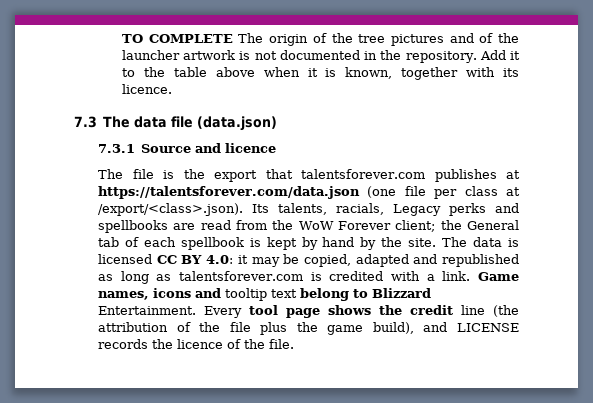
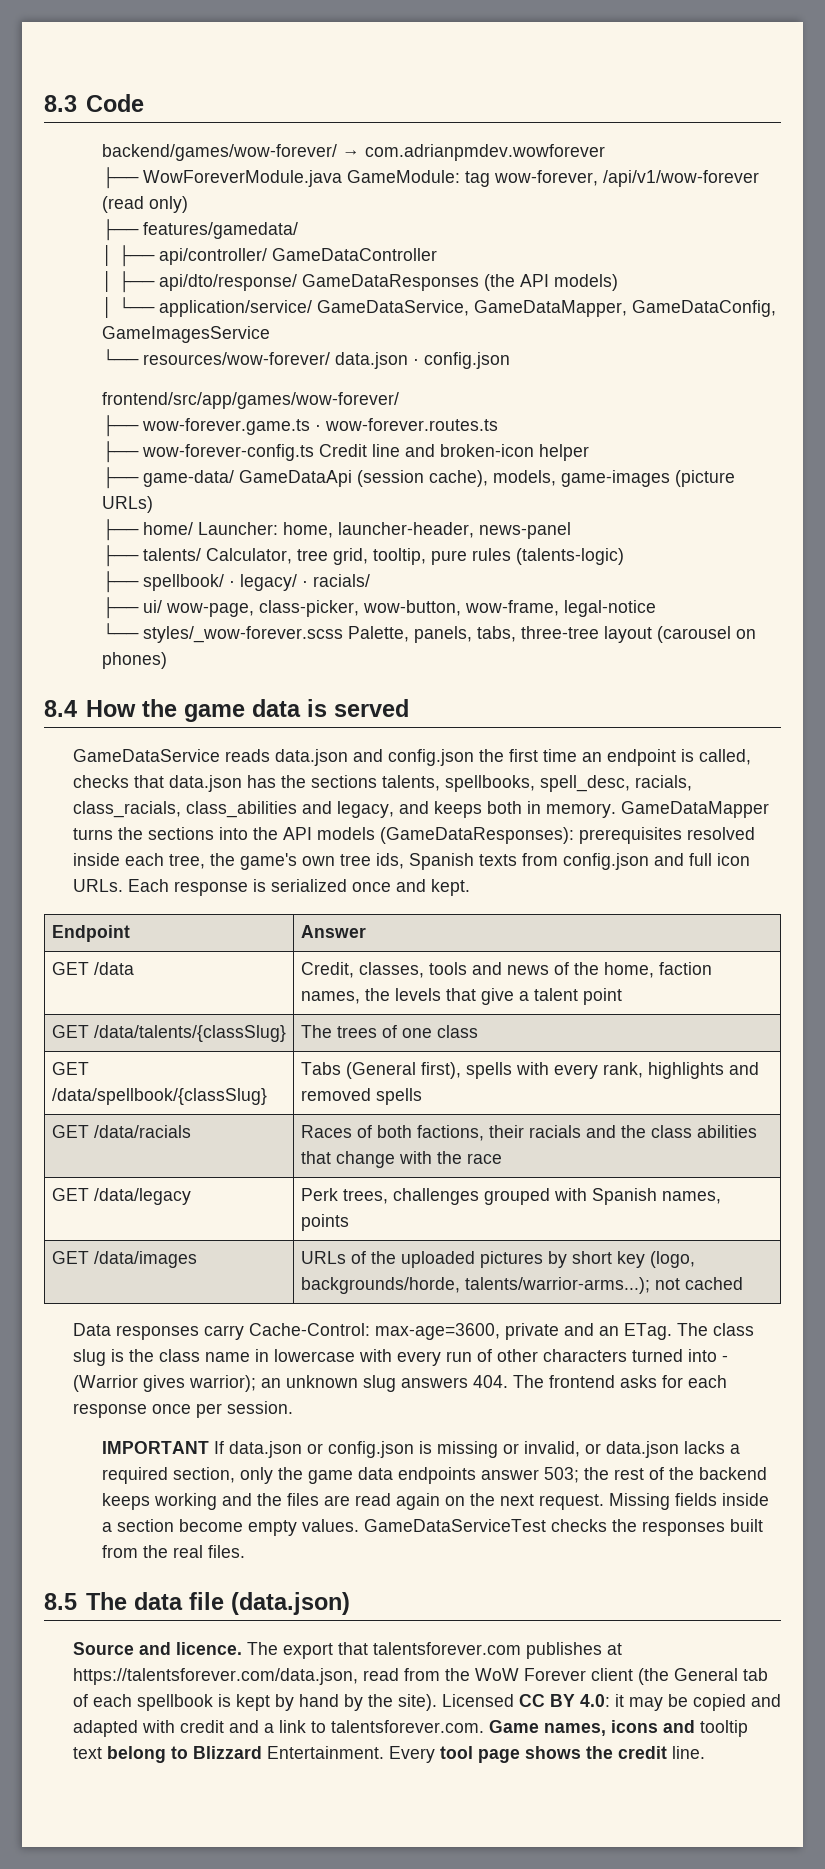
[122,33,519,46] [122,50,520,63] [122,67,519,80] [122,84,173,94] [74,116,97,128] TO COMPLETE The origin of the tree pictures and of the launcher artwork is not documented in the repository. Add it to the table above when it is known, together with its licence. // 7.3 -> [44,94,144,112] [101,144,605,161] [101,167,759,189] [101,196,188,213] [101,219,298,241] [101,245,437,267] [101,271,618,293] [101,297,776,318] [101,326,270,343] [101,349,510,369] [101,392,399,409] [101,415,498,437] [101,441,589,463] [101,467,735,489] [101,496,153,513] [101,519,571,541] [101,545,624,567] [101,571,370,593] [101,597,656,619] [101,623,756,643] [101,652,167,669] [44,699,409,722] [72,749,751,766] [72,775,692,792] [72,801,769,818] [72,827,755,844] [72,853,750,870] [72,879,470,896] [51,925,130,942] [300,925,366,938] [51,962,134,975] [300,962,712,978] [300,988,622,1005] [51,1025,286,1042] [300,1025,478,1038] [51,1062,89,1075] [51,1088,267,1105] [300,1062,759,1079] [300,1088,422,1105] [51,1125,191,1138] [300,1125,757,1141] [300,1151,502,1168] [51,1188,191,1205] [300,1188,721,1205] [300,1214,349,1231] [51,1251,197,1268] [300,1251,695,1268] [300,1277,743,1294] [72,1323,754,1340] [72,1349,728,1366] [72,1375,727,1392] [72,1401,293,1418] [101,1441,740,1458] [101,1467,767,1484] [101,1493,769,1510] [101,1519,763,1536] [101,1545,245,1558] [44,1593,77,1610] 8.3 Code // backend/games/wow-forever/ → com.adrianpmdev.wowforever // ├── WowForeverModule.java GameModule: tag wow-forever, /api/v1/wow-forever (read only) // ├── features/gamedata/ // │ ├── api/controller/ GameDataController // │ ├── api/dto/response/ GameDataResponses (the API models) // │ └── application/service/ GameDataService, GameDataMapper, GameDataConfig, GameImagesService // └── resources/wow-forever/ data.json · config.json // frontend/src/app/games/wow-forever/ // ├── wow-forever.game.ts · wow-forever.routes.ts // ├── wow-forever-config.ts Credit line and broken-icon helper // ├── game-data/ GameDataApi (session cache), models, game-images (picture URLs) // ├── home/ Launcher: home, launcher-header, news-panel // ├── talents/ Calculator, tree grid, tooltip, pure rules (talents-logic) // ├── spellbook/ · legacy/ · racials/ // ├── ui/ wow-page, class-picker, wow-button, wow-frame, legal-notice // └── styles/_wow-forever.scss Palette, panels, tabs, three-tree layout (carousel on phones) // 8.4 How the game data is served // GameDataService reads data.json and config.json the first time an endpoint is called, checks that data.json has the sections talents, spellbooks, spell_desc, racials, class_racials, class_abilities and legacy, and keeps both in memory. GameDataMapper turns the sections into the API models (GameDataResponses): prerequisites resolved inside each tree, the game's own tree ids, Spanish texts from config.json and full icon URLs. Each response is serialized once and kept. // Endpoint | Answer // GET /data | Credit, classes, tools and news of the home, faction names, the levels that give a talent point // GET /data/talents/{classSlug} | The trees of one class // GET /data/spellbook/{classSlug} | Tabs (General first), spells with every rank, highlights and removed spells // GET /data/racials | Races of both factions, their racials and the class abilities that change with the race // GET /data/legacy | Perk trees, challenges grouped with Spanish names, points // GET /data/images | URLs of the uploaded pictures by short key (logo, backgrounds/horde, talents/warrior-arms...); not cached // Data responses carry Cache-Control: max-age=3600, private and an ETag. The class slug is the class name in lowercase with every run of other characters turned into - (Warrior gives warrior); an unknown slug answers 404. The frontend asks for each response once per session. // IMPORTANT If data.json or config.json is missing or invalid, or data.json lacks a required section, only the game data endpoints answer 503; the rest of the backend keeps working and the files are read again on the next request. Missing fields inside a section become empty values. GameDataServiceTest checks the responses built from the real files. // 8.5
[98,144,136,153] 7.3.1 -> (350, 1603) none
[225,143,277,153] [98,169,205,179] licence // The file is the -> [175,1642,278,1655] licence. The
[98,186,521,199] [98,203,519,216] [98,220,196,233] https://talentsforever.com/data.json (one file per class at /export/<class>.json). Its talents, racials, Legacy perks and spellbooks are -> [72,1668,358,1685] https://talentsforever.com/data.json,
[395,220,462,232] client; the -> [590,1668,669,1685] client (the
[408,237,520,247] [98,254,153,264] site. The data is licensed -> [397,1694,514,1711] site). Licensed
[303,254,519,267] [98,271,471,284] copied, adapted and republished as long as talentsforever.com is credited with a link. -> [692,1694,781,1711] [72,1720,484,1737] copied and adapted with credit and a link to talentsforever.com.
[461,305,520,317] [98,322,519,335] [98,339,295,349] line (the attribution of the file plus the game build), and LICENSE records the licence of the file. -> [671,1746,705,1759] line.

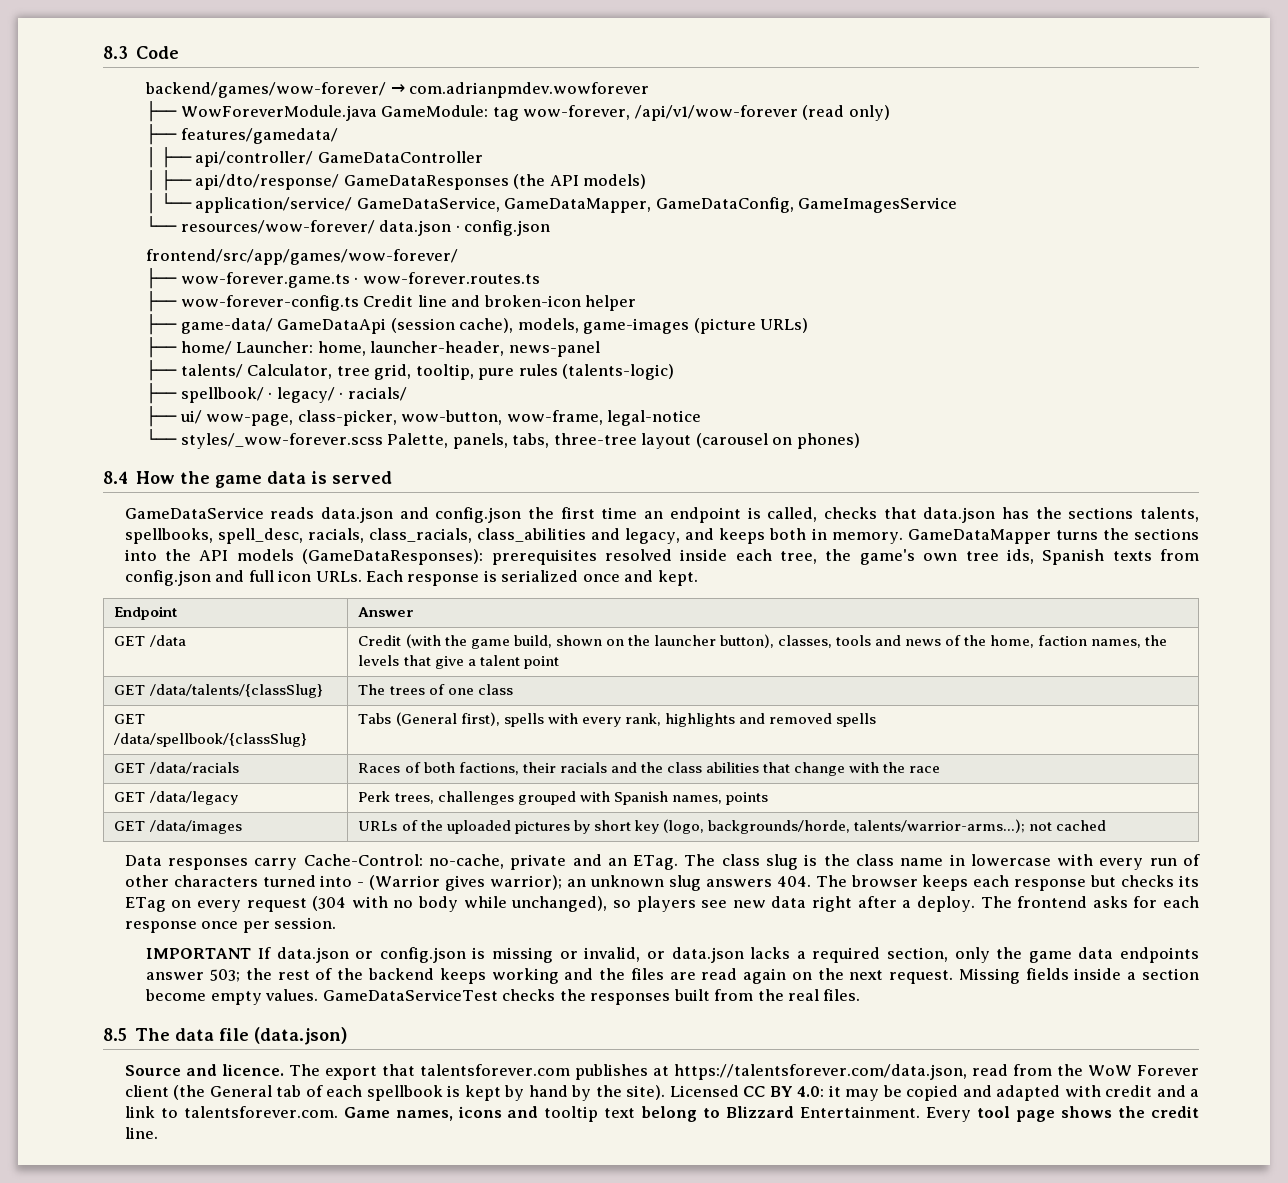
[300,962,354,978] Credit, -> [358,634,774,649] Credit (with the game build, shown on the launcher button),
[374,1323,500,1340] max-age=3600, -> [428,854,504,869] no-cache,
(544, 1381) none -> [850,875,1199,891] [124,896,1012,912] browser keeps each response but checks its ETag on every request (304 with no body while unchanged), so players see new data right after a deploy. The

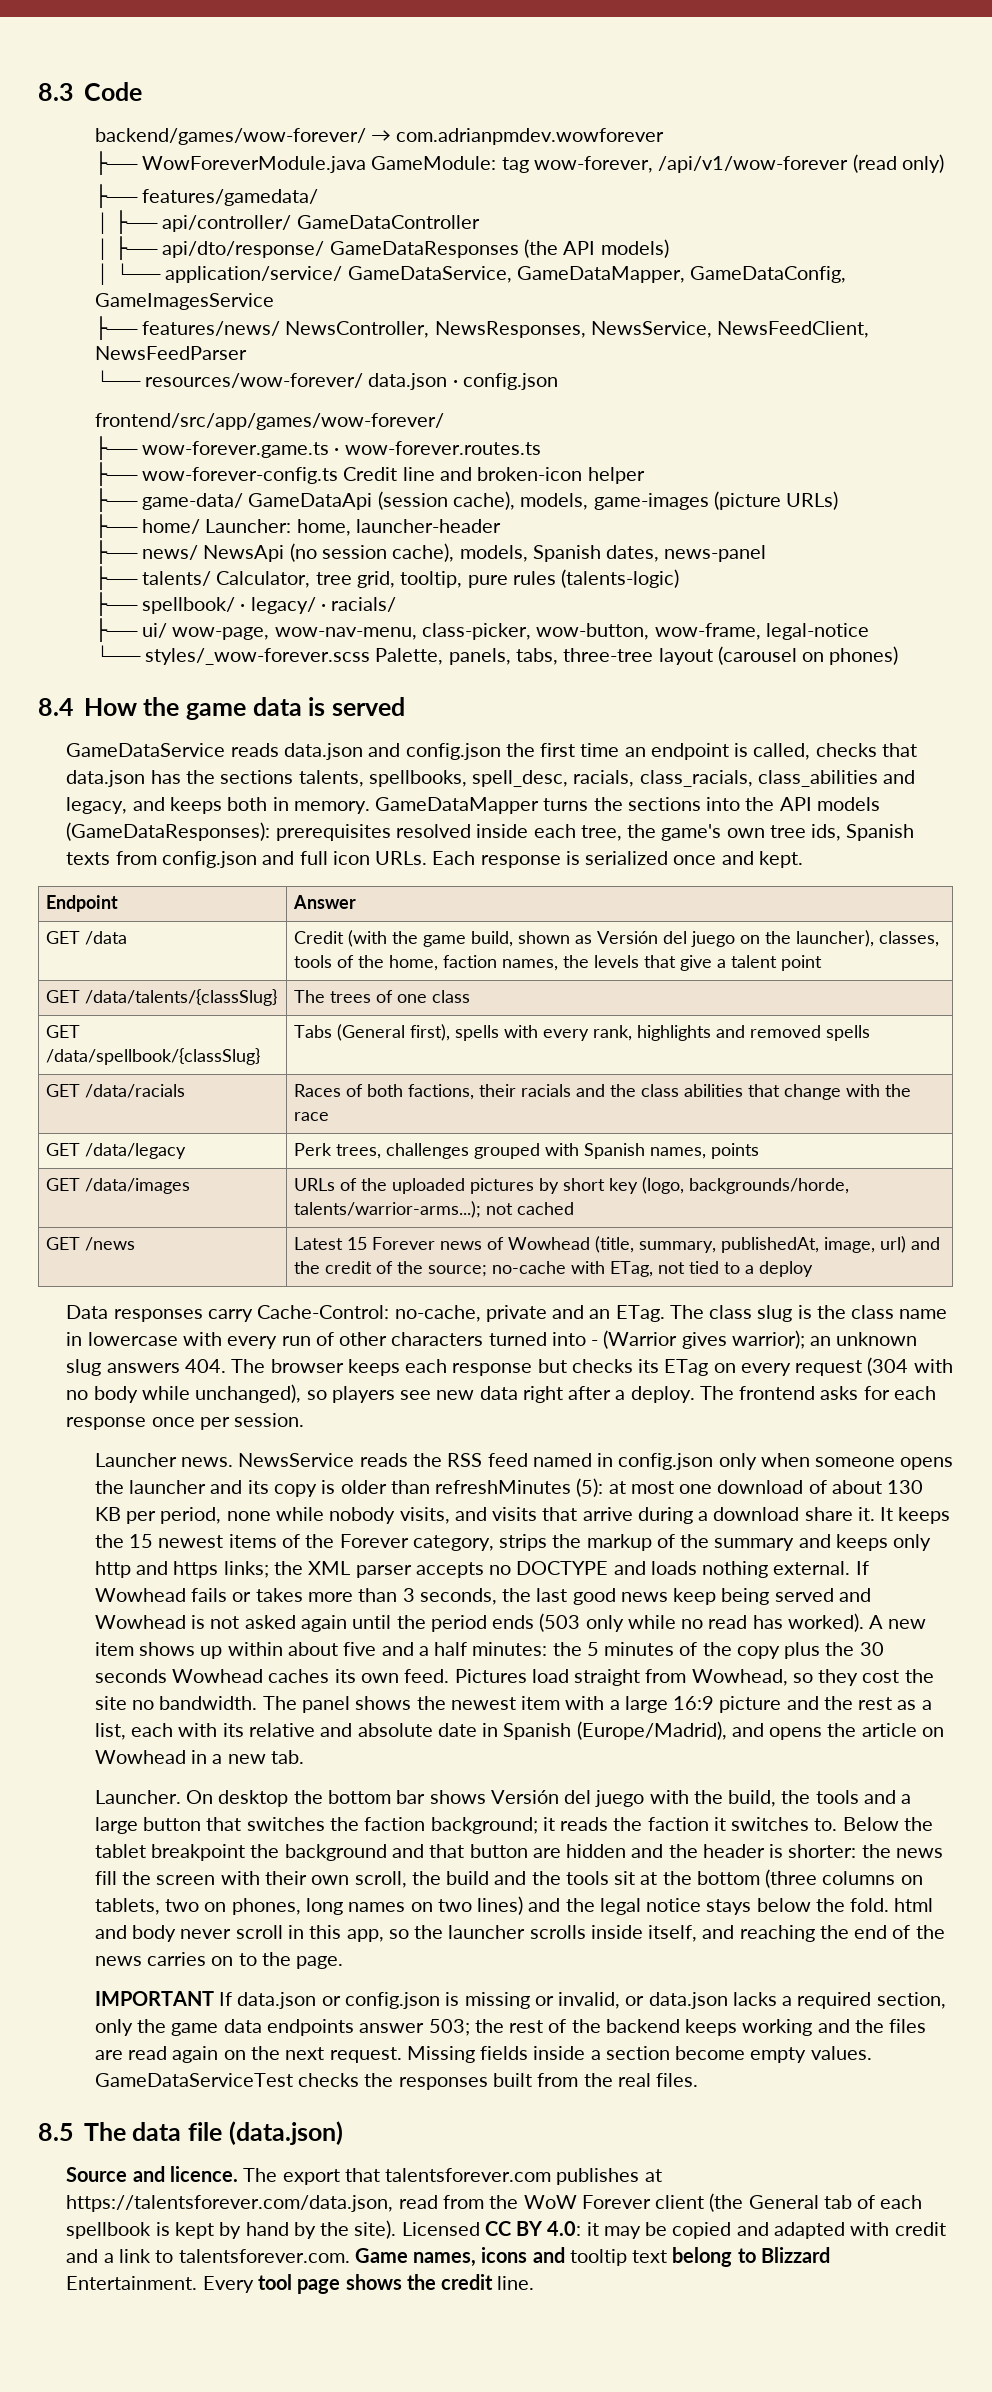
(958, 205) none -> [94,316,870,340] [94,346,247,360] // ├── features/news/ NewsController, NewsResponses, NewsService, NewsFeedClient, NewsFeedParser
[370,341,505,356] launcher-header, -> [356,519,502,533] [94,540,660,564] launcher-header // ├── news/ NewsApi (no session cache), models, Spanish dates,
(294, 420) none -> [274,627,417,640] wow-nav-menu,
[605,634,942,648] on the launcher button), classes, tools and news -> [574,930,939,947] [293,955,332,968] as Versión del juego on the launcher), classes, tools
(1107, 825) none -> [45,1237,135,1251] [293,1236,940,1253] [293,1261,813,1277] // GET /news | Latest 15 Forever news of Wowhead (title, summary, publishedAt, image, url) and the credit of the source; no-cache with ETag, not tied to a deploy
(337, 923) none -> [94,1453,954,1470] [94,1478,924,1497] [94,1507,951,1524] [94,1534,932,1551] [94,1561,869,1578] [94,1588,871,1605] [94,1613,927,1632] [94,1642,884,1659] [94,1669,934,1686] [94,1696,932,1713] [94,1721,944,1740] [94,1750,305,1764] [94,1790,912,1807] [94,1817,933,1834] [94,1844,943,1861] [94,1869,923,1888] [94,1896,934,1915] [94,1925,945,1942] [94,1952,344,1969] // Launcher news. NewsService reads the RSS feed named in config.json only when someone opens the launcher and its copy is older than refreshMinutes (5): at most one download of about 130 KB per period, none while nobody visits, and visits that arrive during a download share it. It keeps the 15 newest items of the Forever category, strips the markup of the summary and keeps only http and https links; the XML parser accepts no DOCTYPE and loads nothing external. If Wowhead fails or takes more than 3 seconds, the last good news keep being served and Wowhead is not asked again until the period ends (503 only while no read has worked). A new item shows up within about five and a half minutes: the 5 minutes of the copy plus the 30 seconds Wowhead caches its own feed. Pictures load straight from Wowhead, so they cost the site no bandwidth. The panel shows the newest item with a large 16:9 picture and the rest as a list, each with its relative and absolute date in Spanish (Europe/Madrid), and opens the article on Wowhead in a new tab. // Launcher. On desktop the bottom bar shows Versión del juego with the build, the tools and a large button that switches the faction background; it reads the faction it switches to. Below the tablet breakpoint the background and that button are hidden and the header is shorter: the news fill the screen with their own scroll, the build and the tools sit at the bottom (three columns on tablets, two on phones, long names on two lines) and the legal notice stays below the fold. html and body never scroll in this app, so the launcher scrolls inside itself, and reaching the end of the news carries on to the page.

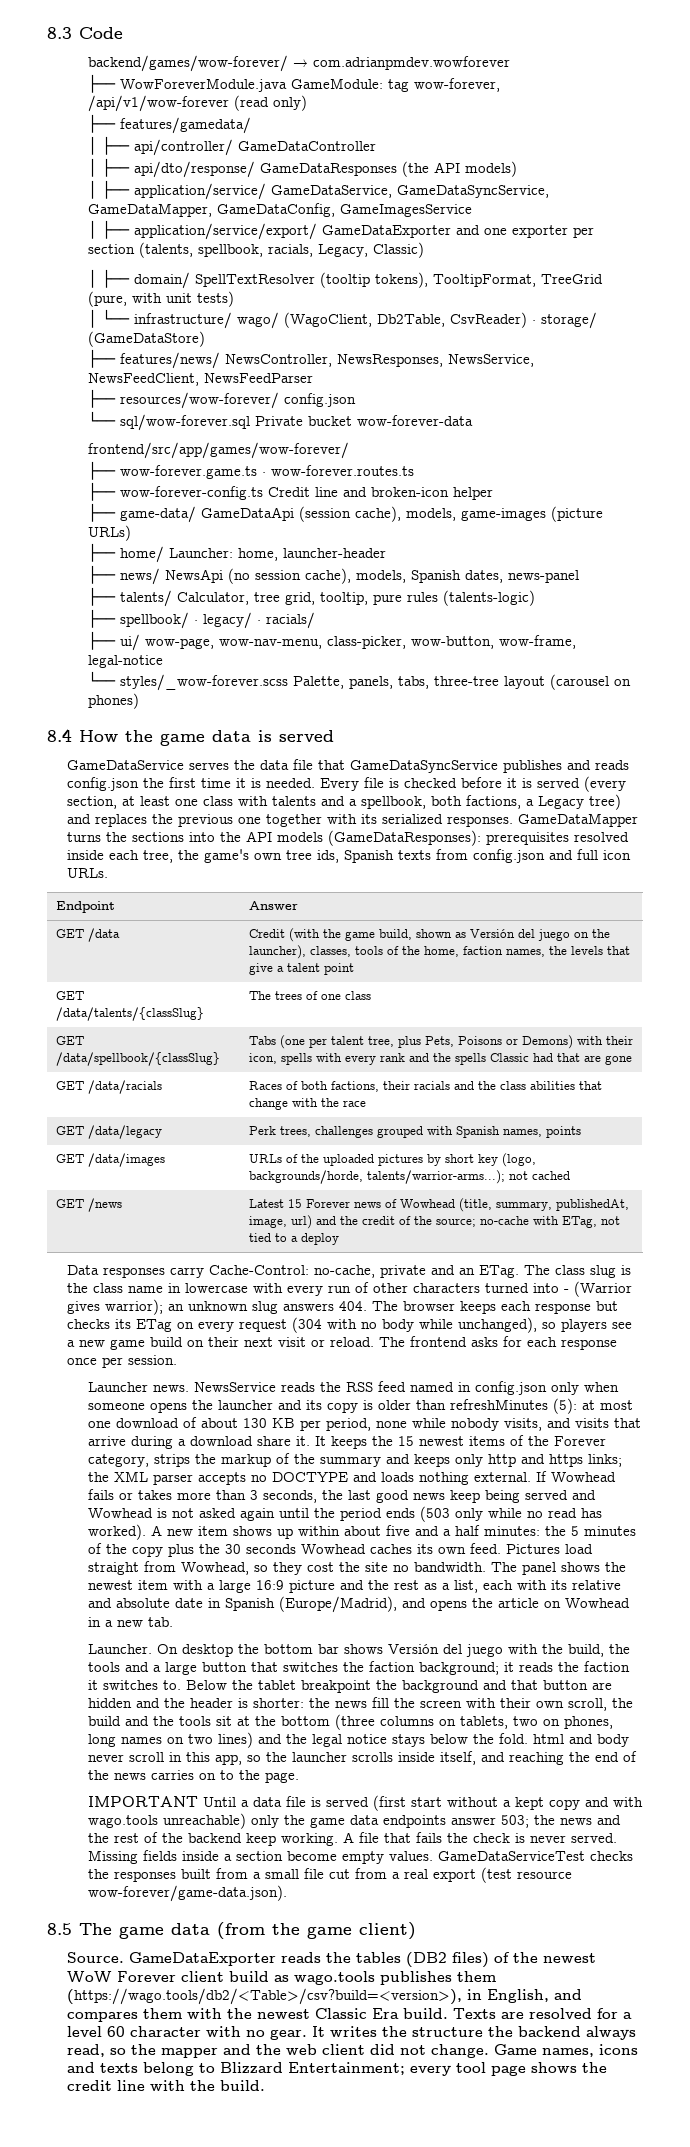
[115,263,162,280] └── -> [101,180,130,199] ├──
(512, 274) none -> [396,185,549,198] GameDataSyncService,
(274, 301) none -> [87,220,594,240] [87,242,424,258] [87,269,603,289] [87,291,234,307] [87,309,597,329] [87,331,205,347] // │ ├── application/service/export/ GameDataExporter and one exporter per section (talents, spellbook, racials, Legacy, Classic) // │ ├── domain/ SpellTextResolver (tooltip tokens), TooltipFormat, TreeGrid (pure, with unit tests) // │ └── infrastructure/ wago/ (WagoClient, Db2Table, CsvReader) · storage/ (GameDataStore)
[94,370,559,390] └── resources/wow-forever/ data.json · config.json -> [87,389,356,409] [87,411,473,431] ├── resources/wow-forever/ config.json // └── sql/wow-forever.sql Private bucket wow-forever-data
[230,743,917,760] [66,770,916,787] [66,797,370,814] reads data.json and config.json the first time an endpoint is called, checks that data.json has the sections talents, spellbooks, spell_desc, racials, class_racials, class_abilities and legacy, and keeps both in memory. -> [189,759,630,773] [67,776,627,792] [67,794,622,810] [67,814,514,827] serves the data file that GameDataSyncService publishes and reads config.json the first time it is needed. Every file is checked before it is served (every section, at least one class with talents and a spellbook, both factions, a Legacy tree) and replaces the previous one together with its serialized responses.
[432,851,803,868] Each response is serialized once and kept. -> (109, 873) none
[336,1024,870,1041] (General first), spells with every rank, highlights and removed spells -> [279,1035,633,1049] [248,1053,632,1065] (one per talent tree, plus Pets, Poisons or Demons) with their icon, spells with every rank and the spells Classic had that are gone
[436,1386,695,1403] new data right after a deploy. -> [67,1337,375,1350] a new game build on their next visit or reload.
[219,1992,946,2009] If data.json or config.json is missing or invalid, or data.json lacks a required section, -> [202,1795,643,1811] [87,1813,246,1829] Until a data file is served (first start without a kept copy and with wago.tools unreachable)
(504, 2026) none -> [559,1815,621,1825] [87,1833,109,1843] news and the
[685,2019,927,2036] [94,2046,402,2063] keeps working and the files are read again on the next request. -> [245,1832,617,1846] keep working. A file that fails the check is never served.
[583,2073,699,2087] [38,2121,343,2145] [66,2166,662,2185] [66,2193,923,2212] [66,2220,946,2239] [66,2249,350,2263] the real files. // 8.5 The data file (data.json) // Source and licence. The export that talentsforever.com publishes at https://talentsforever.com/data.json, read from the WoW Forever client (the General tab of each spellbook is kept by hand by the site). Licensed CC BY 4.0: it may be copied and adapted with credit and a link to talentsforever.com. -> [252,1867,572,1883] [87,1885,287,1902] [47,1922,417,1940] [67,1952,597,1968] [67,1971,497,1985] [67,1988,583,2005] [67,2008,633,2022] [67,2026,637,2040] [67,2044,490,2058] a small file cut from a real export (test resource wow-forever/game-data.json). // 8.5 The game data (from the game client) // Source. GameDataExporter reads the tables (DB2 files) of the newest WoW Forever client build as wago.tools publishes them (https://wago.tools/db2/<Table>/csv?build=<version>), in English, and compares them with the newest Classic Era build. Texts are resolved for a level 60 character with no gear. It writes the structure the backend always read, so the mapper and the web client did not change.
[569,2249,668,2266] tooltip text -> [100,2063,139,2073] texts
[66,2276,254,2293] Entertainment. Every -> [288,2062,452,2076] Entertainment; every
[497,2276,535,2290] line. -> [117,2080,266,2091] line with the build.

